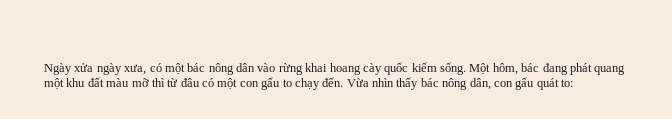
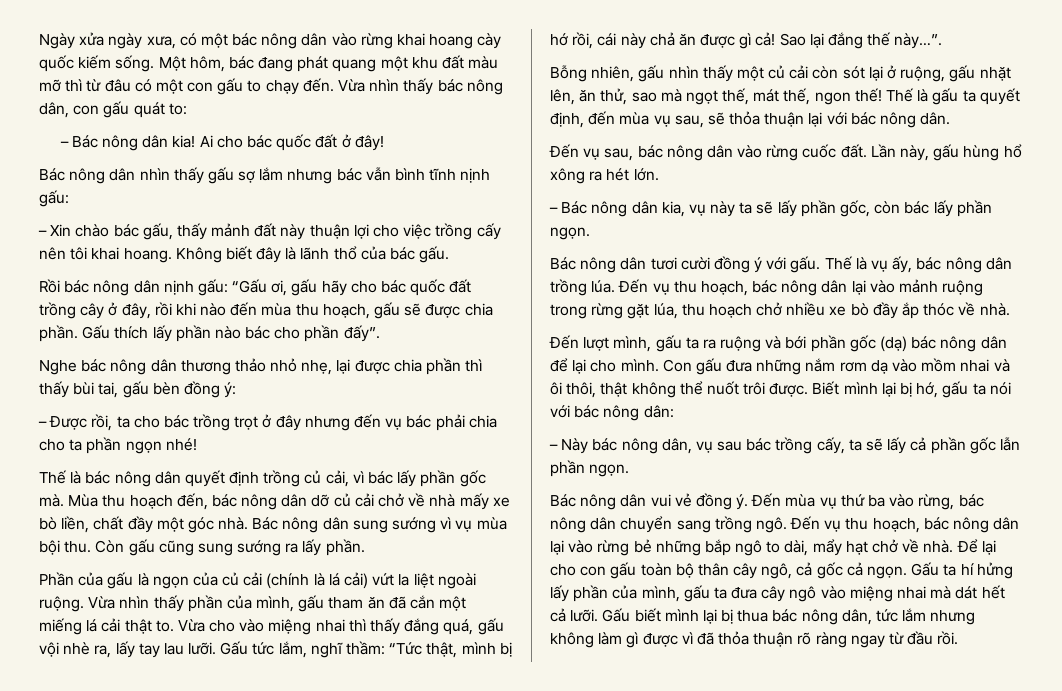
(573, 83) none -> [59,134,384,151] [39,167,491,184] [39,190,69,207] [38,223,501,240] [39,246,450,263] [39,279,472,296] [39,302,493,319] [39,325,380,342] [39,358,483,375] [39,381,237,398] [38,414,497,431] [39,437,197,454] [39,470,486,487] [39,493,510,510] [39,516,507,533] [39,539,365,556] [39,572,476,589] [39,595,467,612] [39,618,504,635] [39,641,512,658] [550,32,943,49] [550,65,1011,82] [550,88,1020,105] [550,111,951,128] [549,144,1022,161] [550,168,659,184] [549,200,992,217] [550,227,590,240] [550,256,1012,273] [550,279,984,296] [550,302,1010,319] [549,335,1007,352] [550,358,1010,375] [550,381,1011,398] [550,405,674,421] [549,437,1020,454] [550,460,630,477] [550,493,984,510] [550,516,1020,533] [550,539,996,556] [550,562,1013,579] [550,585,1005,602] [550,608,976,625] [550,631,959,648] // – Bác nông dân kia! Ai cho bác quốc đất ở đây! // Bác nông dân nhìn thấy gấu sợ lắm nhưng bác vẫn bình tĩnh nịnh gấu: // – Xin chào bác gấu, thấy mảnh đất này thuận lợi cho việc trồng cấy nên tôi khai hoang. Không biết đây là lãnh thổ của bác gấu. // Rồi bác nông dân nịnh gấu: “Gấu ơi, gấu hãy cho bác quốc đất trồng cây ở đây, rồi khi nào đến mùa thu hoạch, gấu sẽ được chia phần. Gấu thích lấy phần nào bác cho phần đấy”. // Nghe bác nông dân thương thảo nhỏ nhẹ, lại được chia phần thì thấy bùi tai, gấu bèn đồng ý: // – Được rồi, ta cho bác trồng trọt ở đây nhưng đến vụ bác phải chia cho ta phần ngọn nhé! // Thế là bác nông dân quyết định trồng củ cải, vì bác lấy phần gốc mà. Mùa thu hoạch đến, bác nông dân dỡ củ cải chở về nhà mấy xe bò liền, chất đầy một góc nhà. Bác nông dân sung sướng vì vụ mùa bội thu. Còn gấu cũng sung sướng ra lấy phần. // Phần của gấu là ngọn của củ cải (chính là lá cải) vứt la liệt ngoài ruộng. Vừa nhìn thấy phần của mình, gấu tham ăn đã cắn một miếng lá cải thật to. Vừa cho vào miệng nhai thì thấy đắng quá, gấu vội nhè ra, lấy tay lau lưỡi. Gấu tức lắm, nghĩ thầm: “Tức thật, mình bị hớ rồi, cái này chả ăn được gì cả! Sao lại đắng thế này…”. // Bỗng nhiên, gấu nhìn thấy một củ cải còn sót lại ở ruộng, gấu nhặt lên, ăn thử, sao mà ngọt thế, mát thế, ngon thế! Thế là gấu ta quyết định, đến mùa vụ sau, sẽ thỏa thuận lại với bác nông dân. // Đến vụ sau, bác nông dân vào rừng cuốc đất. Lần này, gấu hùng hổ xông ra hét lớn. // – Bác nông dân kia, vụ này ta sẽ lấy phần gốc, còn bác lấy phần ngọn. // Bác nông dân tươi cười đồng ý với gấu. Thế là vụ ấy, bác nông dân trồng lúa. Đến vụ thu hoạch, bác nông dân lại vào mảnh ruộng trong rừng gặt lúa, thu hoạch chở nhiều xe bò đầy ắp thóc về nhà. // Đến lượt mình, gấu ta ra ruộng và bới phần gốc (dạ) bác nông dân để lại cho mình. Con gấu đưa những nắm rơm dạ vào mồm nhai và ôi thôi, thật không thể nuốt trôi được. Biết mình lại bị hớ, gấu ta nói với bác nông dân: // – Này bác nông dân, vụ sau bác trồng cấy, ta sẽ lấy cả phần gốc lẫn phần ngọn. // Bác nông dân vui vẻ đồng ý. Đến mùa vụ thứ ba vào rừng, bác nông dân chuyển sang trồng ngô. Đến vụ thu hoạch, bác nông dân lại vào rừng bẻ những bắp ngô to dài, mẩy hạt chở về nhà. Để lại cho con gấu toàn bộ thân cây ngô, cả gốc cả ngọn. Gấu ta hí hửng lấy phần của mình, gấu ta đưa cây ngô vào miệng nhai mà dát hết cả lưỡi. Gấu biết mình lại bị thua bác nông dân, tức lắm nhưng không làm gì được vì đã thỏa thuận rõ ràng ngay từ đầu rồi.

